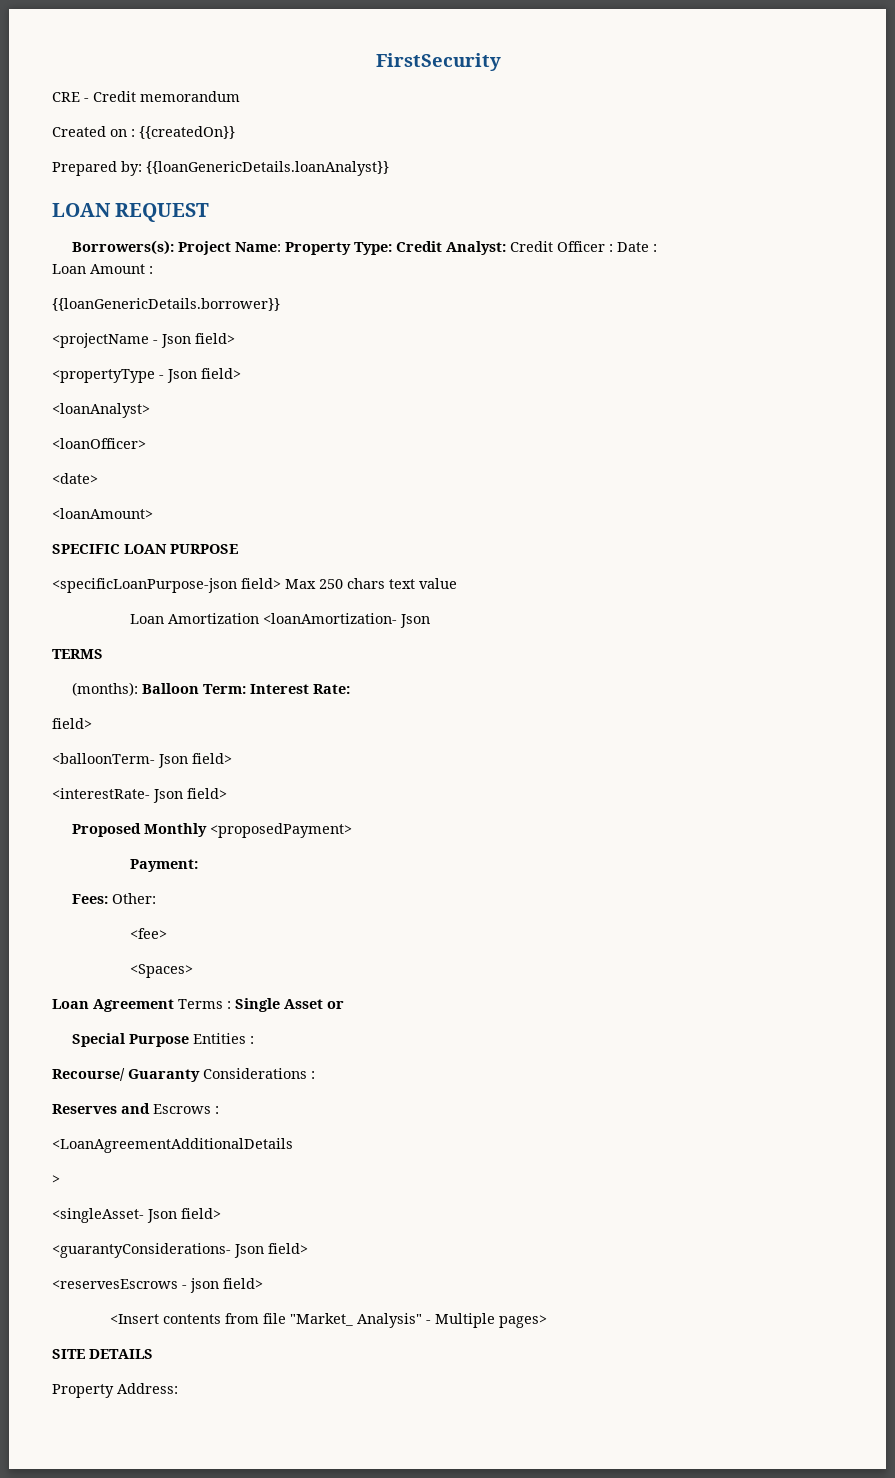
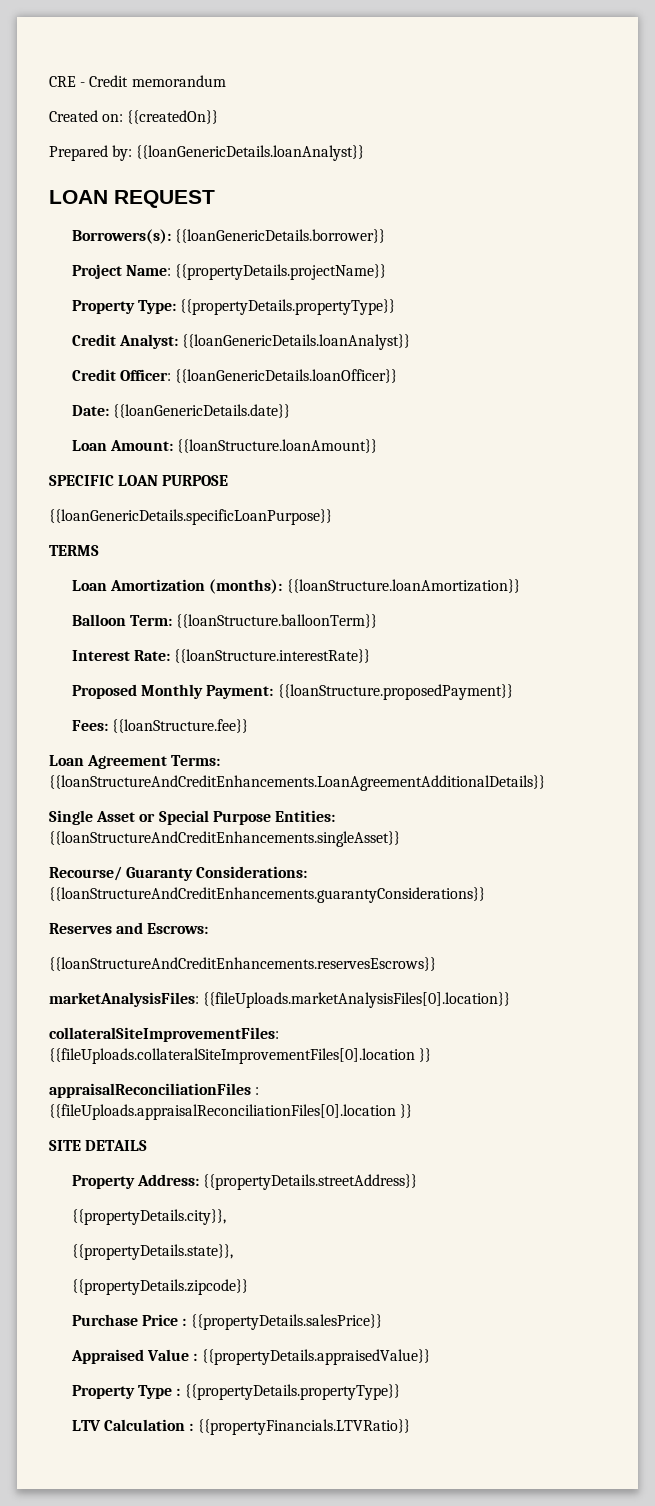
[376,53,501,71] FirstSecurity // -> (49, 81) none
[110,129,135,137] on : -> [102,114,124,122] on:
(174, 247) none -> [175,229,386,243] {{loanGenericDetails.borrower}} //
(281, 247) none -> [175,264,387,280] {{propertyDetails.projectName}} //
(392, 248) none -> [180,299,396,315] {{propertyDetails.propertyType}} //
[509,241,657,252] [52,264,153,274] [52,298,280,311] [52,333,235,348] [52,368,241,383] [52,403,150,418] [52,438,146,449] [52,473,98,484] [52,508,153,519] [52,544,238,554] [52,578,457,593] [129,613,430,628] [52,649,103,659] [71,682,138,696] Credit Officer : Date : // Loan Amount : // {{loanGenericDetails.borrower}} // <projectName - Json field> // <propertyType - Json field> // <loanAnalyst> // <loanOfficer> // <date> // <loanAmount> // SPECIFIC LOAN PURPOSE // <specificLoanPurpose-json field> Max 250 chars text value // Loan Amortization <loanAmortization- Json // TERMS // (months): -> [182,334,411,350] [72,369,398,383] [72,404,291,418] [72,439,378,453] [49,475,229,486] [49,509,332,525] [49,545,99,556] [72,579,520,594] {{loanGenericDetails.loanAnalyst}} // Credit Officer: {{loanGenericDetails.loanOfficer}} // Date: {{loanGenericDetails.date}} // Loan Amount: {{loanStructure.loanAmount}} // SPECIFIC LOAN PURPOSE // {{loanGenericDetails.specificLoanPurpose}} // TERMS // Loan Amortization (months): {{loanStructure.loanAmortization}} //
(246, 689) none -> [176,614,378,628] {{loanStructure.balloonTerm}} //
[52,718,92,729] [52,753,232,768] [52,788,227,803] // field> // <balloonTerm- Json field> // <interestRate- Json field> -> [174,649,371,663] {{loanStructure.interestRate}}
[209,823,352,838] <proposedPayment> // -> (204, 691) none
(198, 865) none -> [277,684,513,700] {{loanStructure.proposedPayment}}
[111,893,156,904] [129,928,167,939] [129,964,193,978] Other: // <fee> // <Spaces> -> [112,719,249,733] {{loanStructure.fee}}
[178,999,231,1009] Terms : -> [171,755,221,766] [49,775,545,791] Terms: {{loanStructureAndCreditEnhancements.LoanAgreementAdditionalDetails}} //
(344, 1005) // -> (156, 817) none
[192,1033,254,1044] Entities : -> [274,810,335,822] [49,831,400,847] Entities: {{loanStructureAndCreditEnhancements.singleAsset}}
[203,1068,315,1079] Considerations : -> [196,866,308,878] [49,887,485,903] Considerations: {{loanStructureAndCreditEnhancements.guarantyConsiderations}}
[153,1104,219,1114] [52,1138,293,1153] [52,1175,60,1184] [52,1208,221,1223] [52,1243,308,1258] [52,1278,263,1293] [110,1313,548,1328] [52,1349,153,1359] [52,1383,178,1398] Escrows : // <LoanAgreementAdditionalDetails // > // <singleAsset- Json field> // <guarantyConsiderations- Json field> // <reservesEscrows - json field> // <Insert contents from file "Market_ Analysis" - Multiple pages> // SITE DETAILS // Property Address: -> [147,923,209,934] [49,957,436,971] [49,992,511,1008] [49,1027,279,1042] [49,1048,432,1064] [49,1083,260,1098] [49,1104,413,1120] [49,1140,148,1151] [72,1174,418,1190] [72,1209,227,1225] [72,1244,234,1260] [72,1279,249,1295] [72,1314,382,1330] [71,1349,430,1365] [72,1384,400,1400] [72,1419,410,1435] Escrows: // {{loanStructureAndCreditEnhancements.reservesEscrows}} // marketAnalysisFiles: {{fileUploads.marketAnalysisFiles[0].location}} // collateralSiteImprovementFiles: {{fileUploads.collateralSiteImprovementFiles[0].location }} // appraisalReconciliationFiles : {{fileUploads.appraisalReconciliationFiles[0].location }} // SITE DETAILS // Property Address: {{propertyDetails.streetAddress}} // {{propertyDetails.city}}, // {{propertyDetails.state}}, // {{propertyDetails.zipcode}} // Purchase Price : {{propertyDetails.salesPrice}} // Appraised Value : {{propertyDetails.appraisedValue}} // Property Type : {{propertyDetails.propertyType}} // LTV Calculation : {{propertyFinancials.LTVRatio}}

